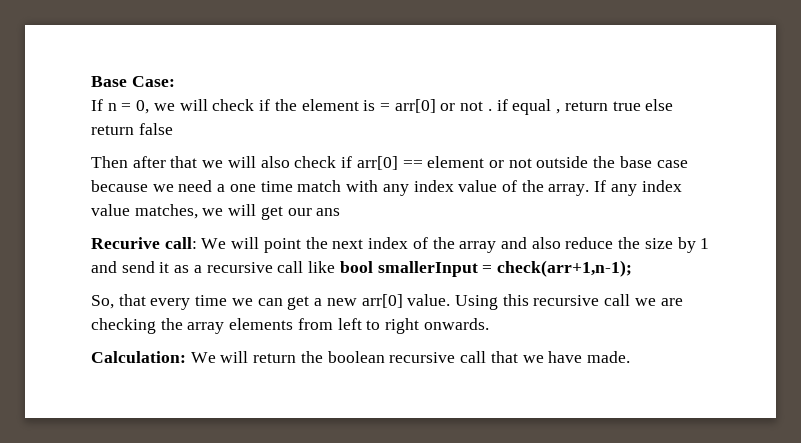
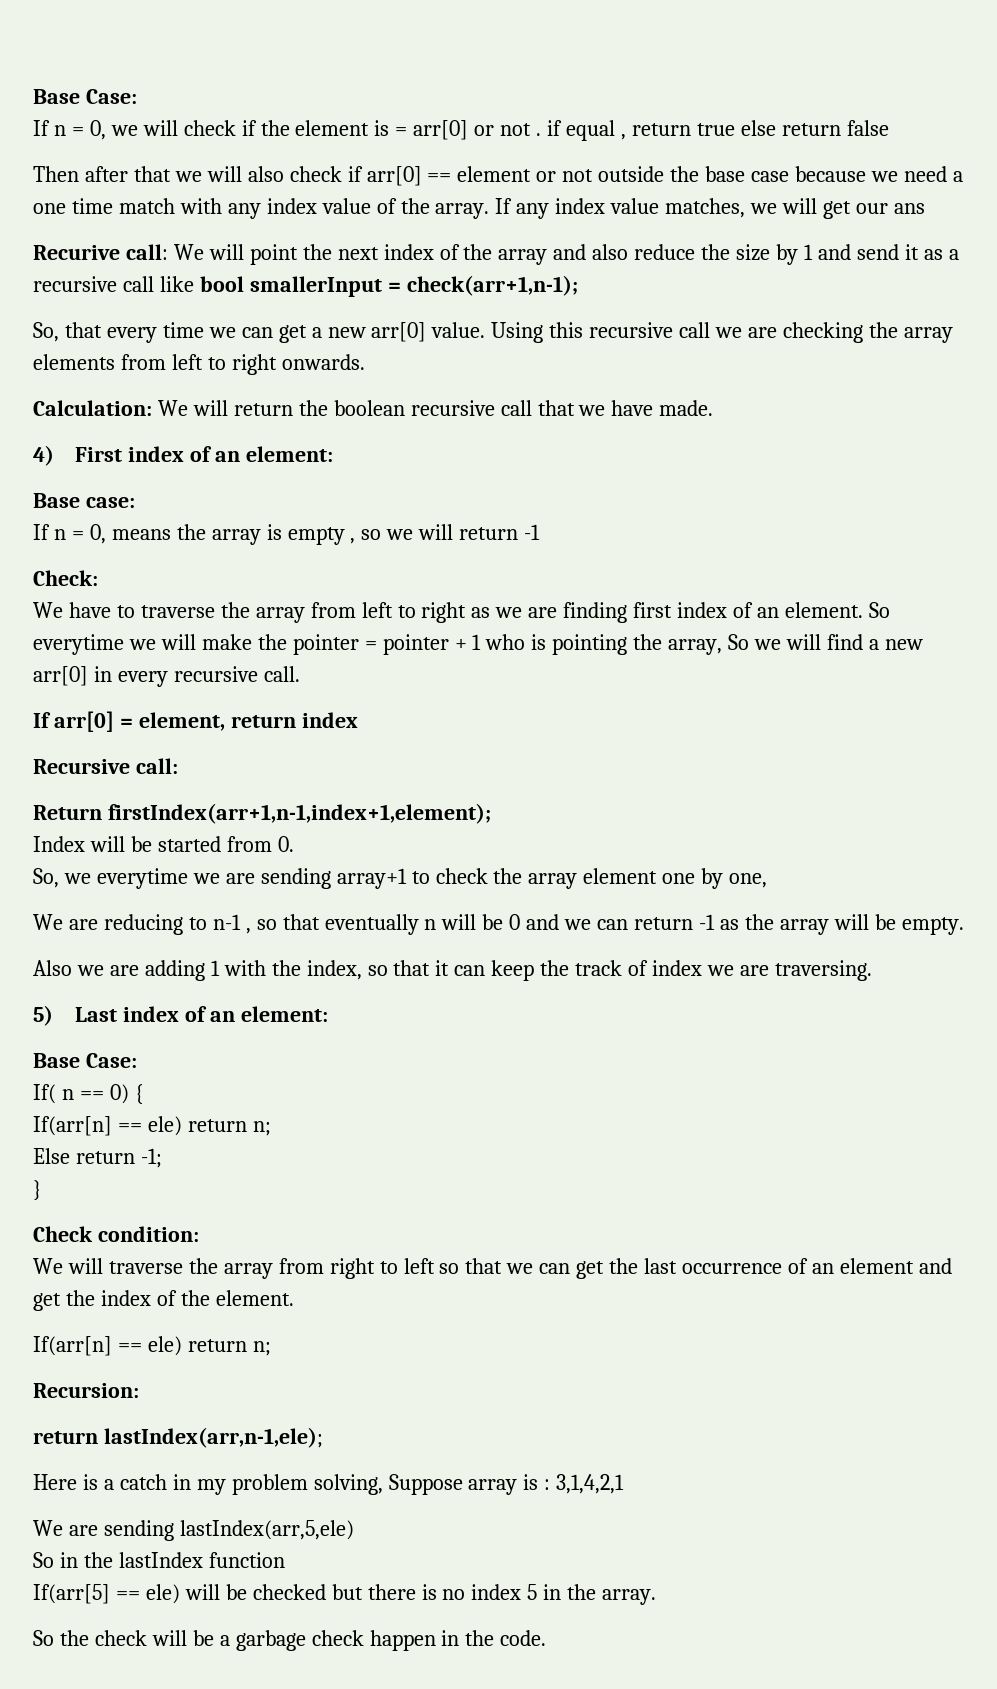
(630, 357) none -> [33,445,334,466] [33,493,135,508] [33,524,541,545] [33,570,98,586] [33,602,890,623] [33,634,923,655] [33,666,300,687] [33,711,358,732] [33,758,178,774] [33,803,491,824] [33,836,294,852] [33,868,768,889] [33,914,964,935] [33,960,872,981] [33,1005,329,1026] [33,1053,137,1068] [33,1084,144,1105] [33,1116,271,1136] [33,1148,162,1168] [33,1180,42,1201] [33,1226,199,1242] [33,1258,952,1279] [33,1290,294,1311] [33,1336,271,1356] [33,1383,139,1398] [33,1427,323,1448] [33,1474,625,1495] [33,1520,354,1541] [33,1552,285,1568] [33,1584,657,1605] [33,1630,547,1651] // 4) First index of an element: // Base case: // If n = 0, means the array is empty , so we will return -1 // Check: // We have to traverse the array from left to right as we are finding first index of an element. So everytime we will make the pointer = pointer + 1 who is pointing the array, So we will find a new arr[0] in every recursive call. // If arr[0] = element, return index // Recursive call: // Return firstIndex(arr+1,n-1,index+1,element); // Index will be started from 0. // So, we everytime we are sending array+1 to check the array element one by one, // We are reducing to n-1 , so that eventually n will be 0 and we can return -1 as the array will be empty. // Also we are adding 1 with the index, so that it can keep the track of index we are traversing. // 5) Last index of an element: // Base Case: // If( n == 0) { // If(arr[n] == ele) return n; // Else return -1; // } // Check condition: // We will traverse the array from right to left so that we can get the last occurrence of an element and get the index of the element. // If(arr[n] == ele) return n; // Recursion: // return lastIndex(arr,n-1,ele); // Here is a catch in my problem solving, Suppose array is : 3,1,4,2,1 // We are sending lastIndex(arr,5,ele) // So in the lastIndex function // If(arr[5] == ele) will be checked but there is no index 5 in the array. // So the check will be a garbage check happen in the code.

